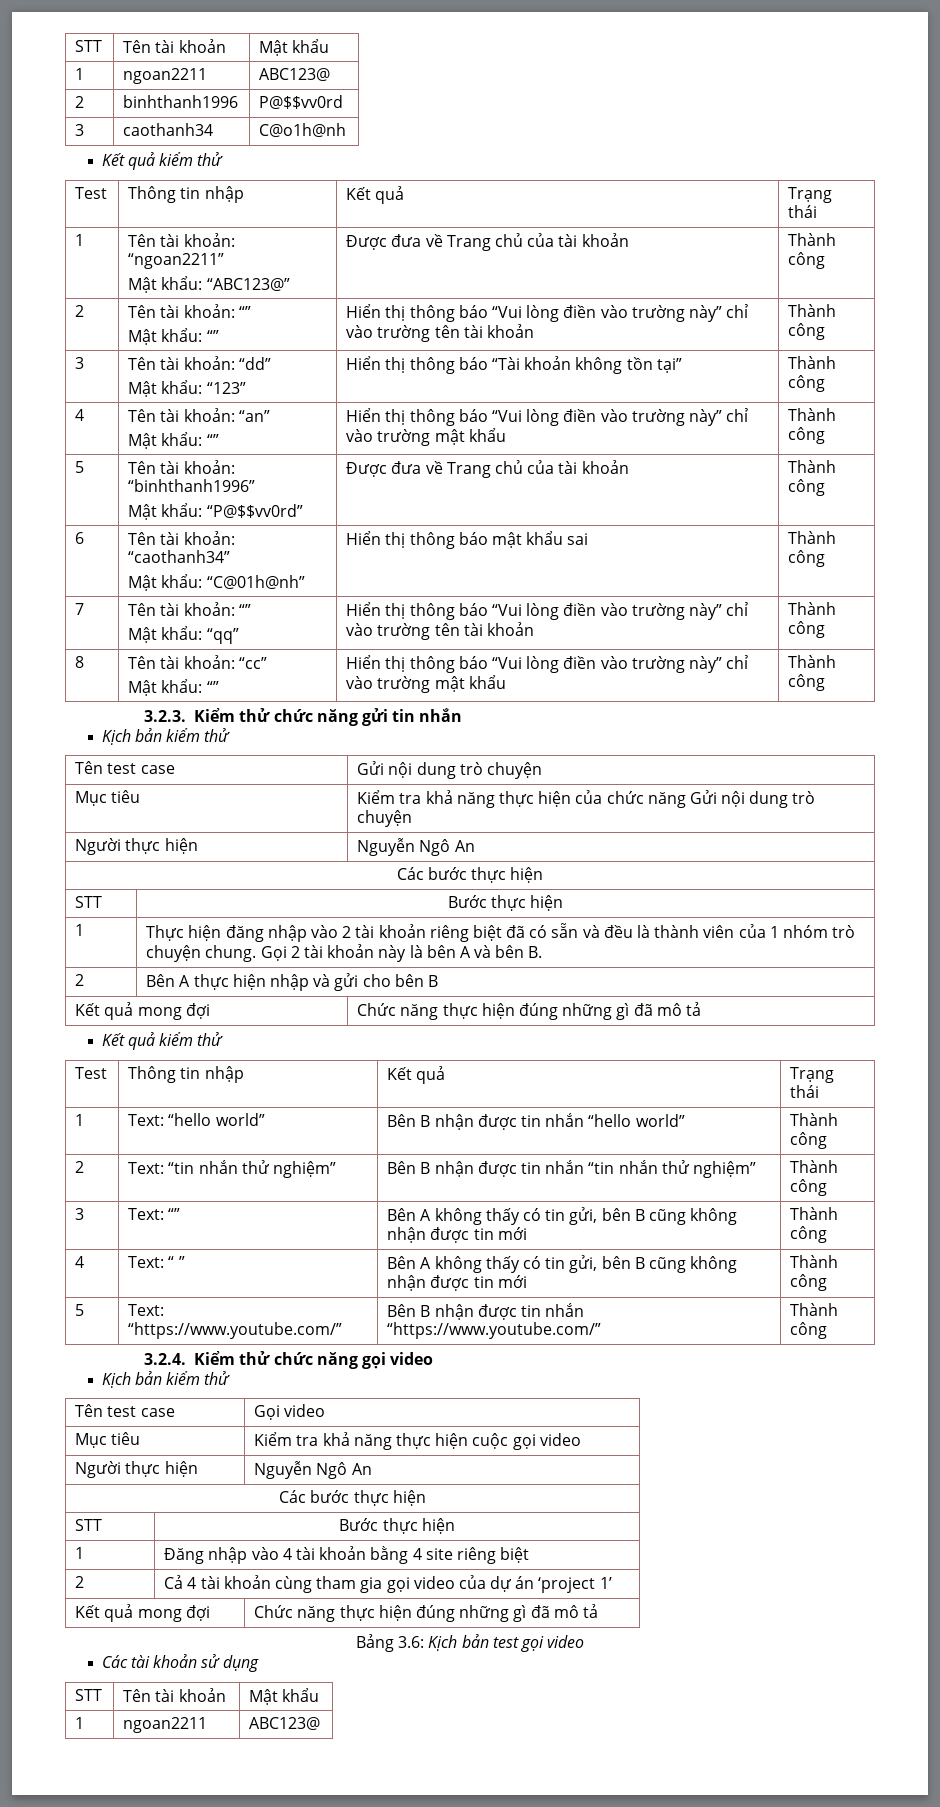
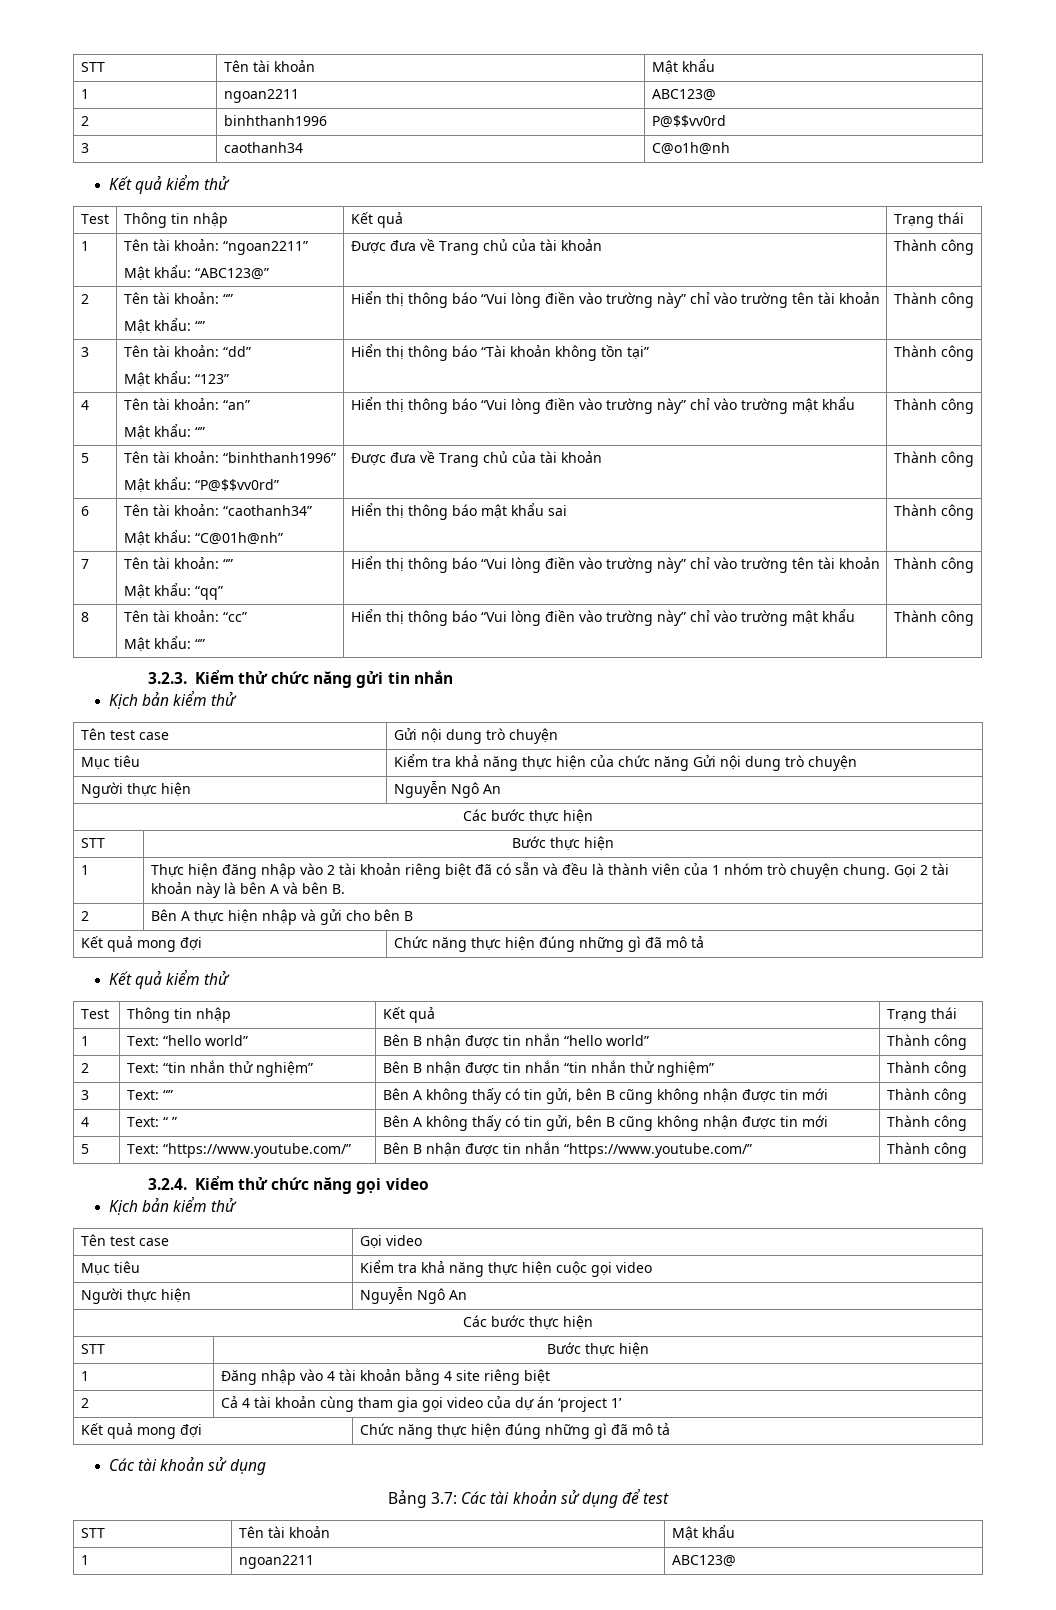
[355,1634,585,1652] [101,1654,259,1672] // Bảng 3.6: Kịch bản test gọi video // Các tài khoản sử dụng -> [108,1457,266,1475] [387,1489,670,1508] // Các tài khoản sử dụng // Bảng 3.7: Các tài khoản sử dụng để test

